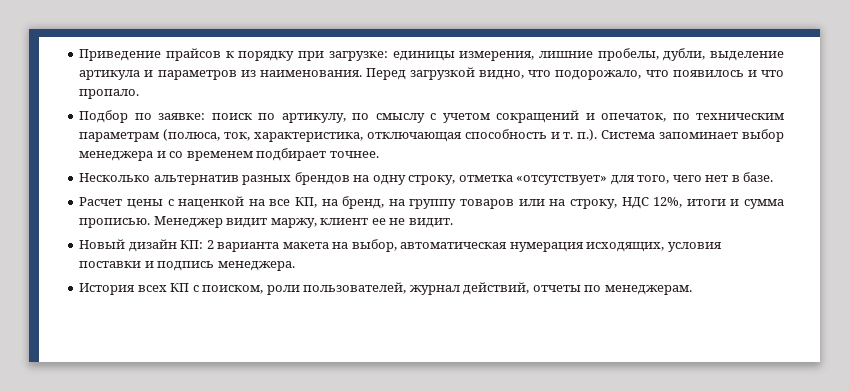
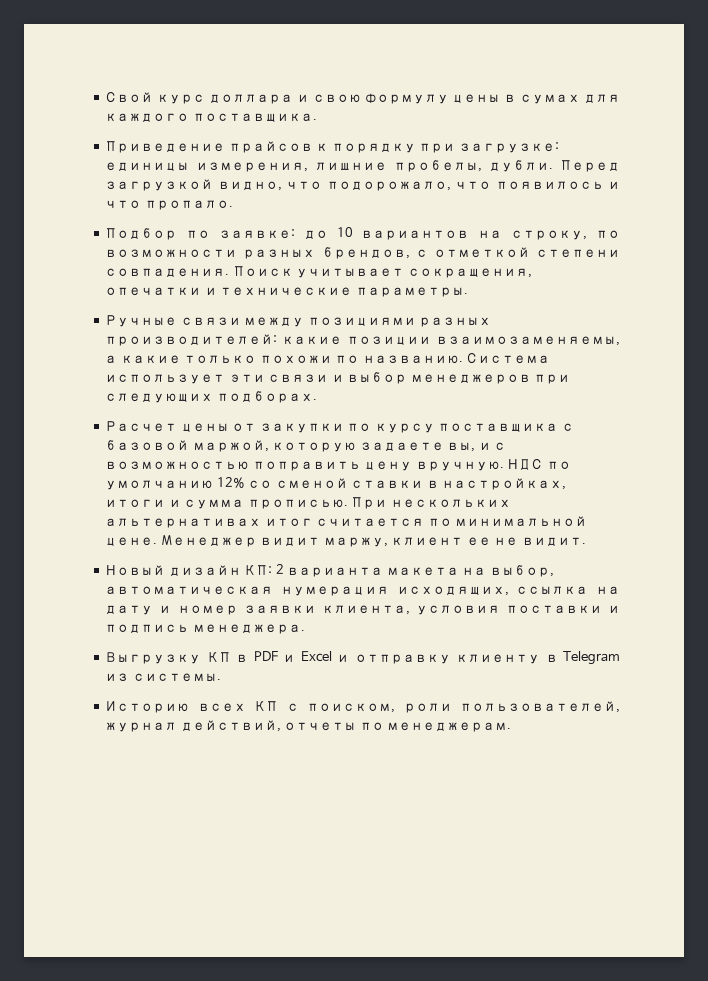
(79, 55) none -> [105,92,620,104] [105,113,317,122] Свой курс доллара и свою формулу цены в сумах для каждого поставщика. //
[663,48,784,61] [79,70,362,80] дубли, выделение артикула и параметров из наименования. -> [489,160,554,172] дубли.
[211,110,784,123] [79,129,784,142] [79,148,379,161] [79,172,774,185] [79,196,785,209] [79,218,151,228] поиск по артикулу, по смыслу с учетом сокращений и опечаток, по техническим параметрам (полюса, ток, характеристика, отключающая способность и т. п.). Система запоминает выбор менеджера и со временем подбирает точнее. // Несколько альтернатив разных брендов на одну строку, отметка «отсутствует» для того, чего нет в базе. // Расчет цены с наценкой на все КП, на бренд, на группу товаров или на строку, НДС 12%, итоги и сумма прописью. -> [303,227,620,240] [105,247,620,259] [105,266,532,278] [105,287,468,297] [105,315,492,327] [105,334,621,346] [105,353,551,364] [105,372,571,384] [105,391,317,403] [105,421,574,433] [105,440,507,452] [105,459,571,471] [105,477,567,490] [105,497,511,509] [105,516,588,528] [105,537,158,546] до 10 вариантов на строку, по возможности разных брендов, с отметкой степени совпадения. Поиск учитывает сокращения, опечатки и технические параметры. // Ручные связи между позициями разных производителей: какие позиции взаимозаменяемы, а какие только похожи по названию. Система использует эти связи и выбор менеджеров при следующих подборах. // Расчет цены от закупки по курсу поставщика с базовой маржой, которую задаете вы, и с возможностью поправить цену вручную. НДС по умолчанию 12% со сменой ставки в настройках, итоги и сумма прописью. При нескольких альтернативах итог считается по минимальной цене.
(665, 247) none -> [516,586,620,595] [105,605,410,615] ссылка на дату и номер заявки клиента,
[79,283,136,295] История -> [105,651,621,665] [105,673,221,682] [105,701,190,713] Выгрузку КП в PDF и Excel и отправку клиенту в Telegram из системы. // Историю

